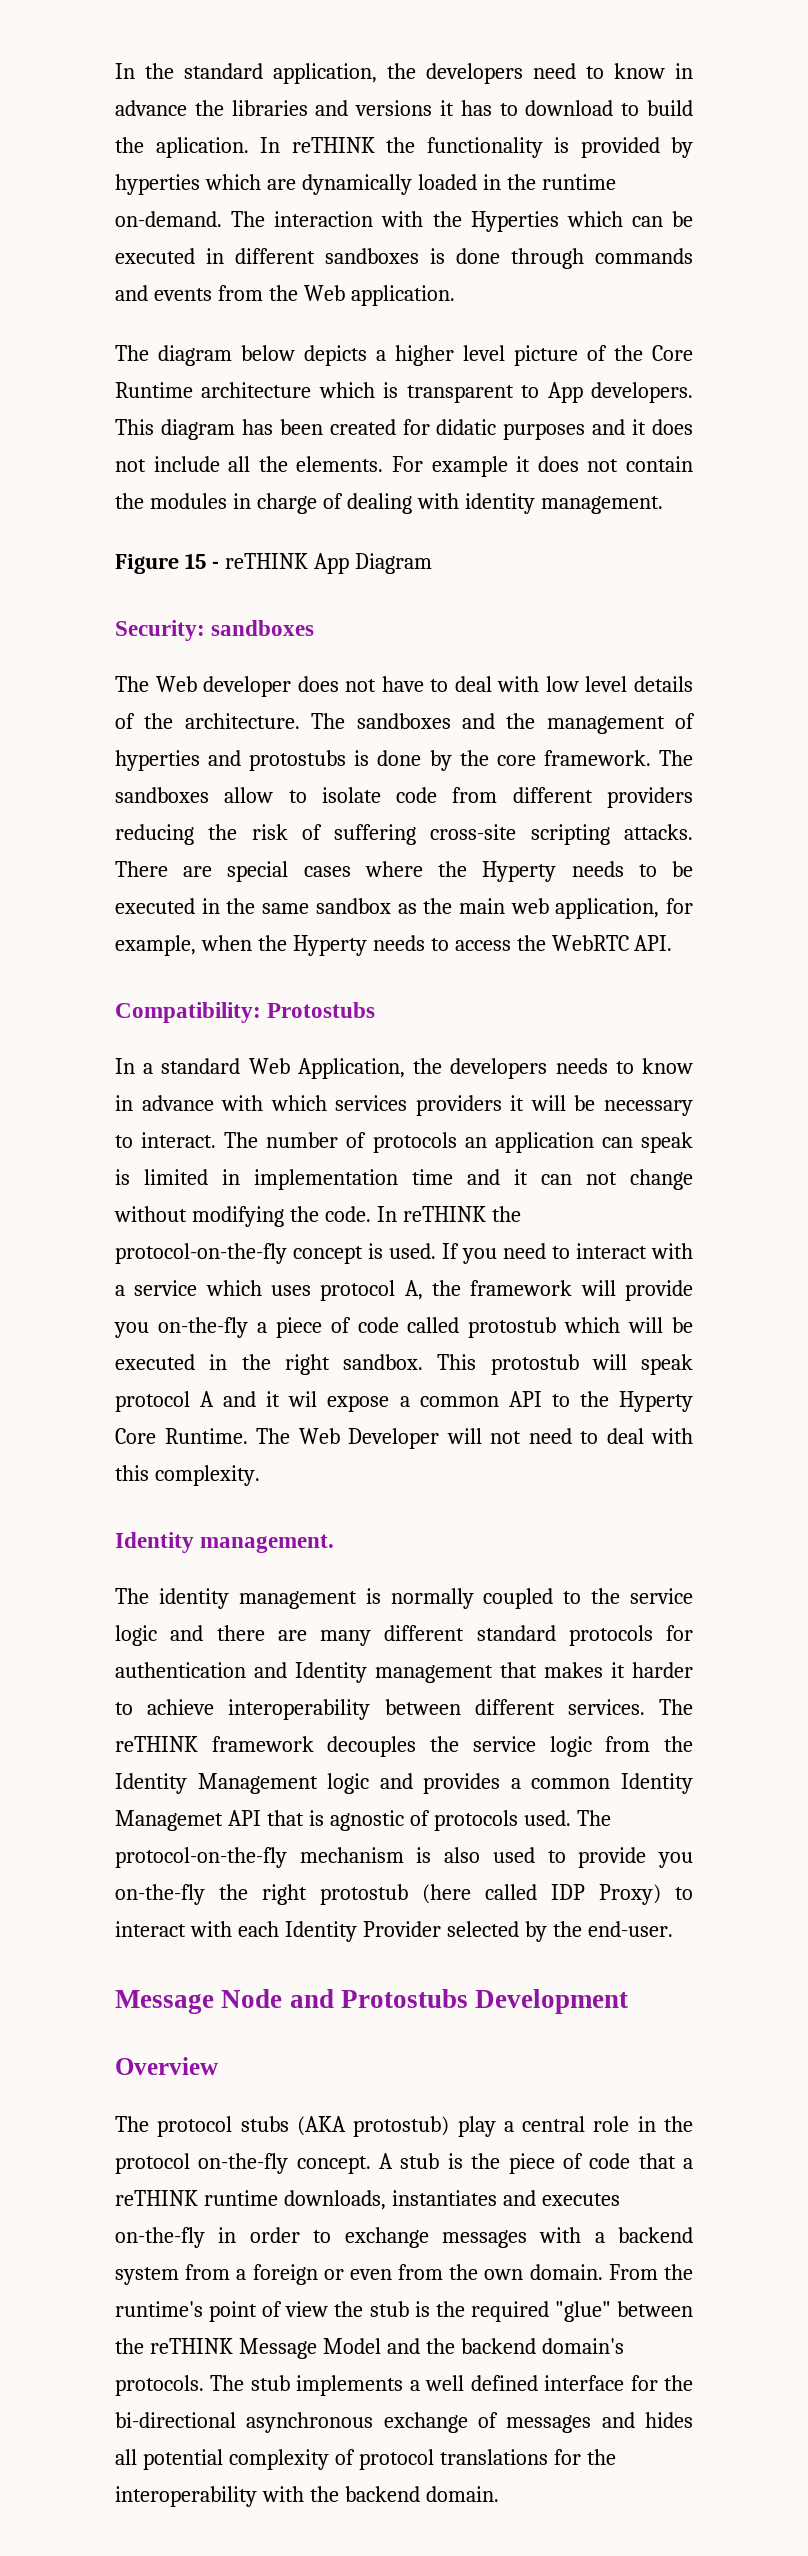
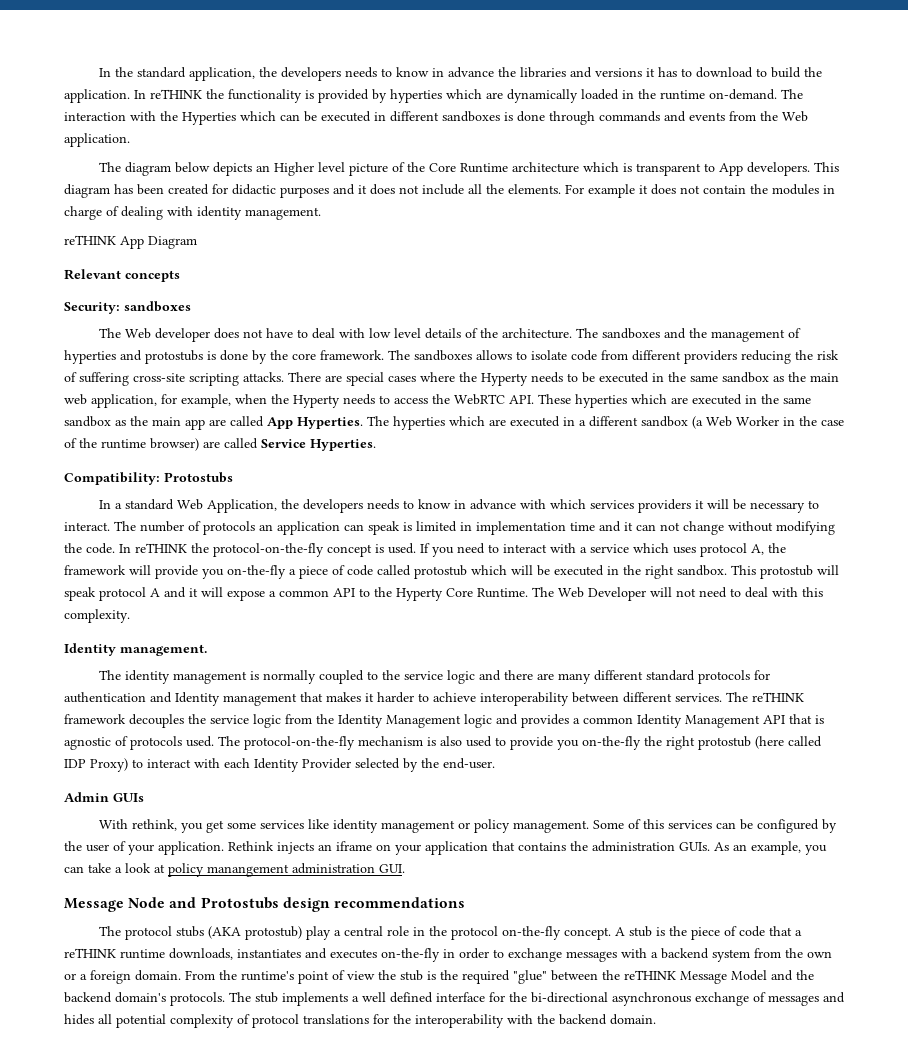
[533,63,576,79] need -> [345,67,378,78] needs
[155,137,249,158] aplication. -> [64,89,130,103] application.
[376,345,454,366] a higher -> [256,162,315,176] an Higher
[436,419,497,435] didatic -> [232,184,276,195] didactic
[115,553,219,574] Figure 15 - -> (321, 213) none
(432, 563) none -> [64,269,180,282] // Relevant concepts
[224,787,274,803] allow -> [476,350,512,360] allows
(673, 943) none -> [538,394,811,408] [64,416,844,430] [64,438,376,451] These hyperties which are executed in the same sandbox as the main app are called App Hyperties. The hyperties which are executed in a different sandbox (a Web Worker in the case of the runtime browser) are called Service Hyperties.
[288,1391,318,1407] wil -> [201,587,223,597] will
[115,1810,223,1831] Managemet -> [685,715,760,728] Management
(673, 1929) none -> [64,792,144,802] [99,819,838,833] [64,841,827,855] [64,863,405,877] // Admin GUIs // With rethink, you get some services like identity management or policy management. Some of this services can be configured by the user of your application. Rethink injects an iframe on your application that contains the administration GUIs. As an example, you can take a look at policy manangement administration GUI.
[475,1989,629,2014] [115,2057,218,2075] Development // Overview -> [282,897,465,912] design recommendations
[236,2264,524,2285] a foreign or even from the own -> [785,948,832,958] [64,970,131,984] the own or a foreign

